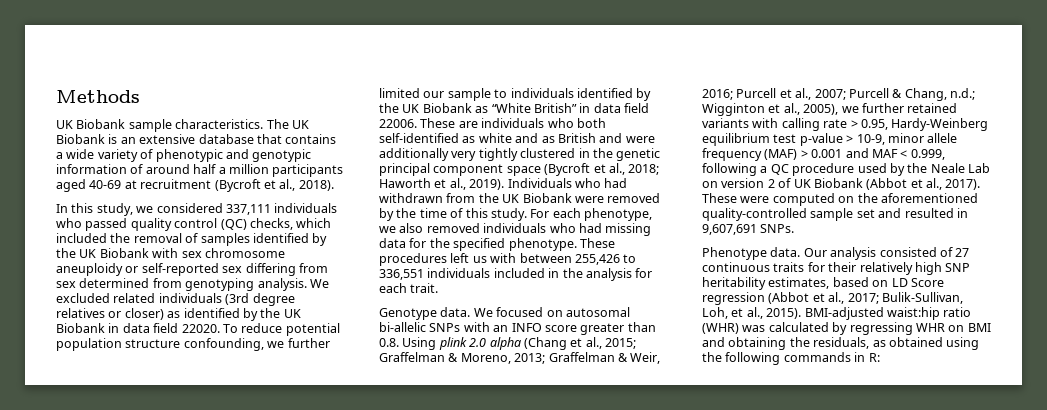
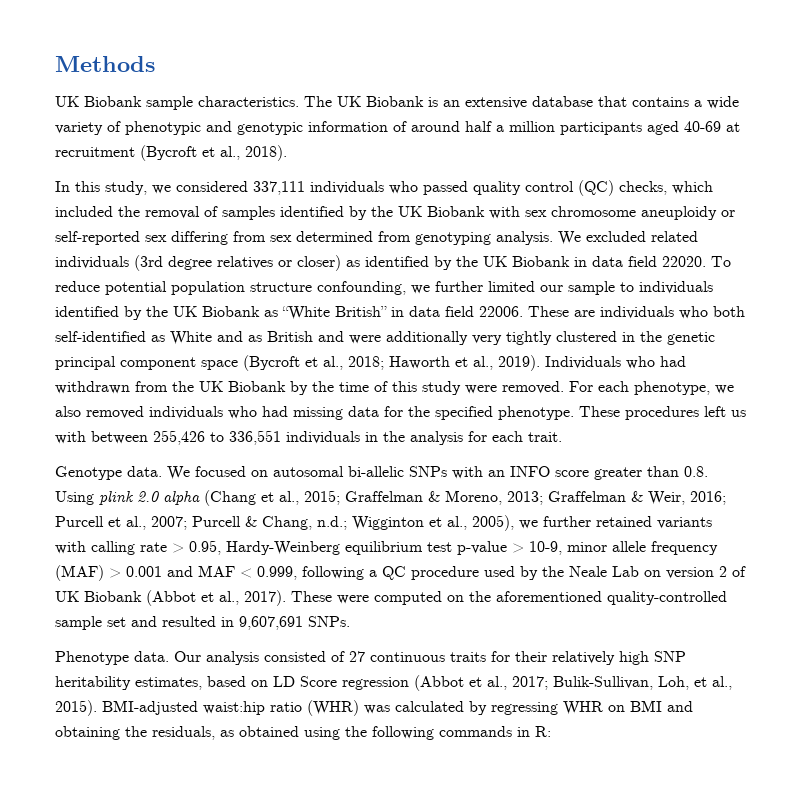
[478,133,512,143] white -> [170,331,212,345] White
[574,193,661,203] were removed -> (286, 386) none
[490,208,527,221] study. -> [422,381,564,395] study were removed.
[493,268,545,278] included -> (360, 437) none

